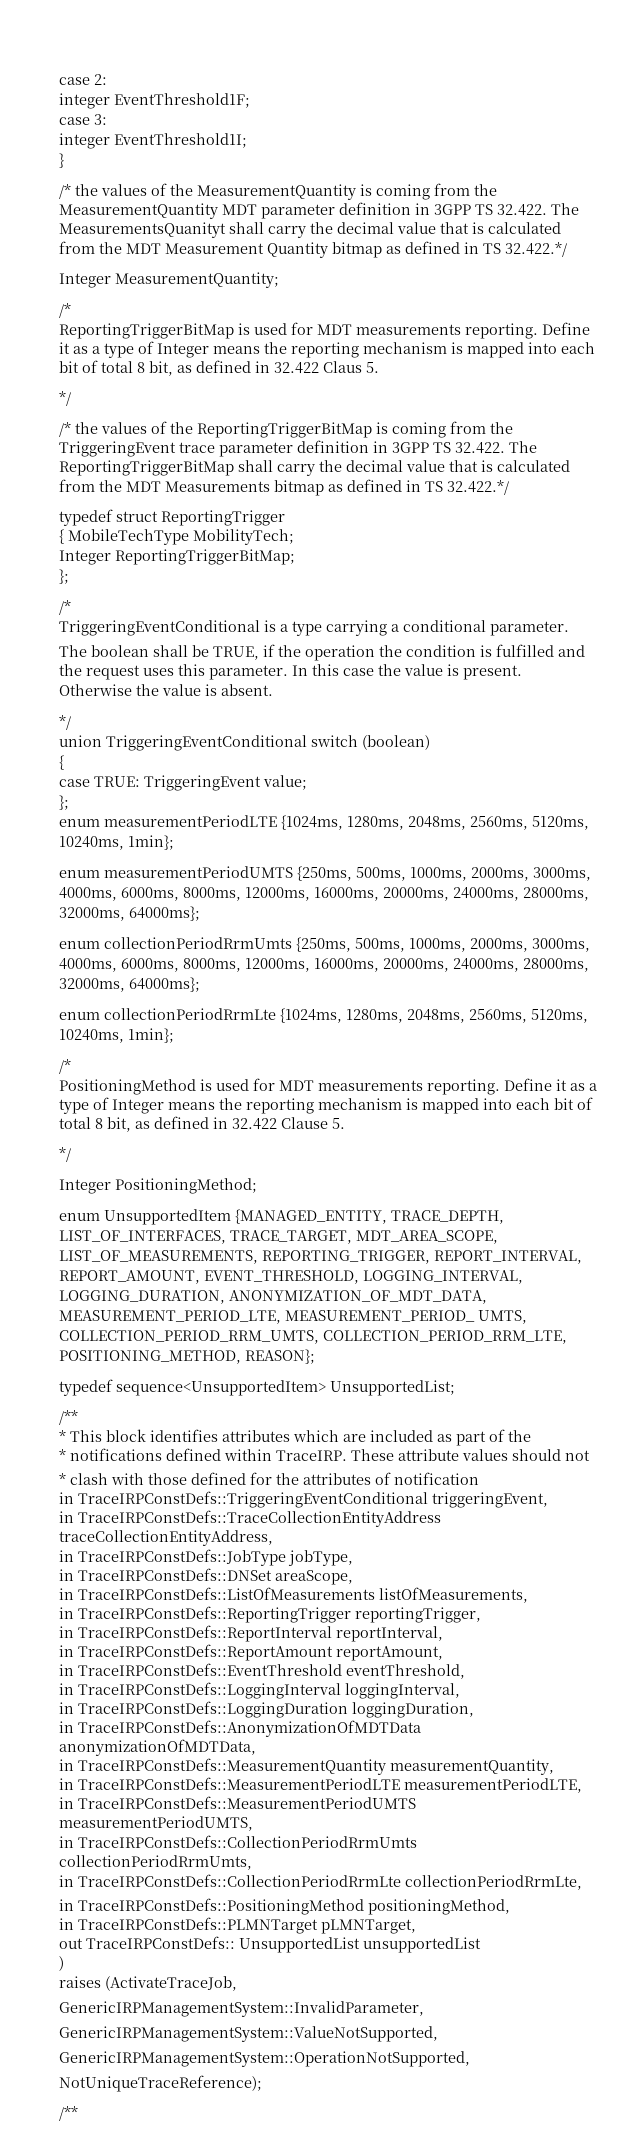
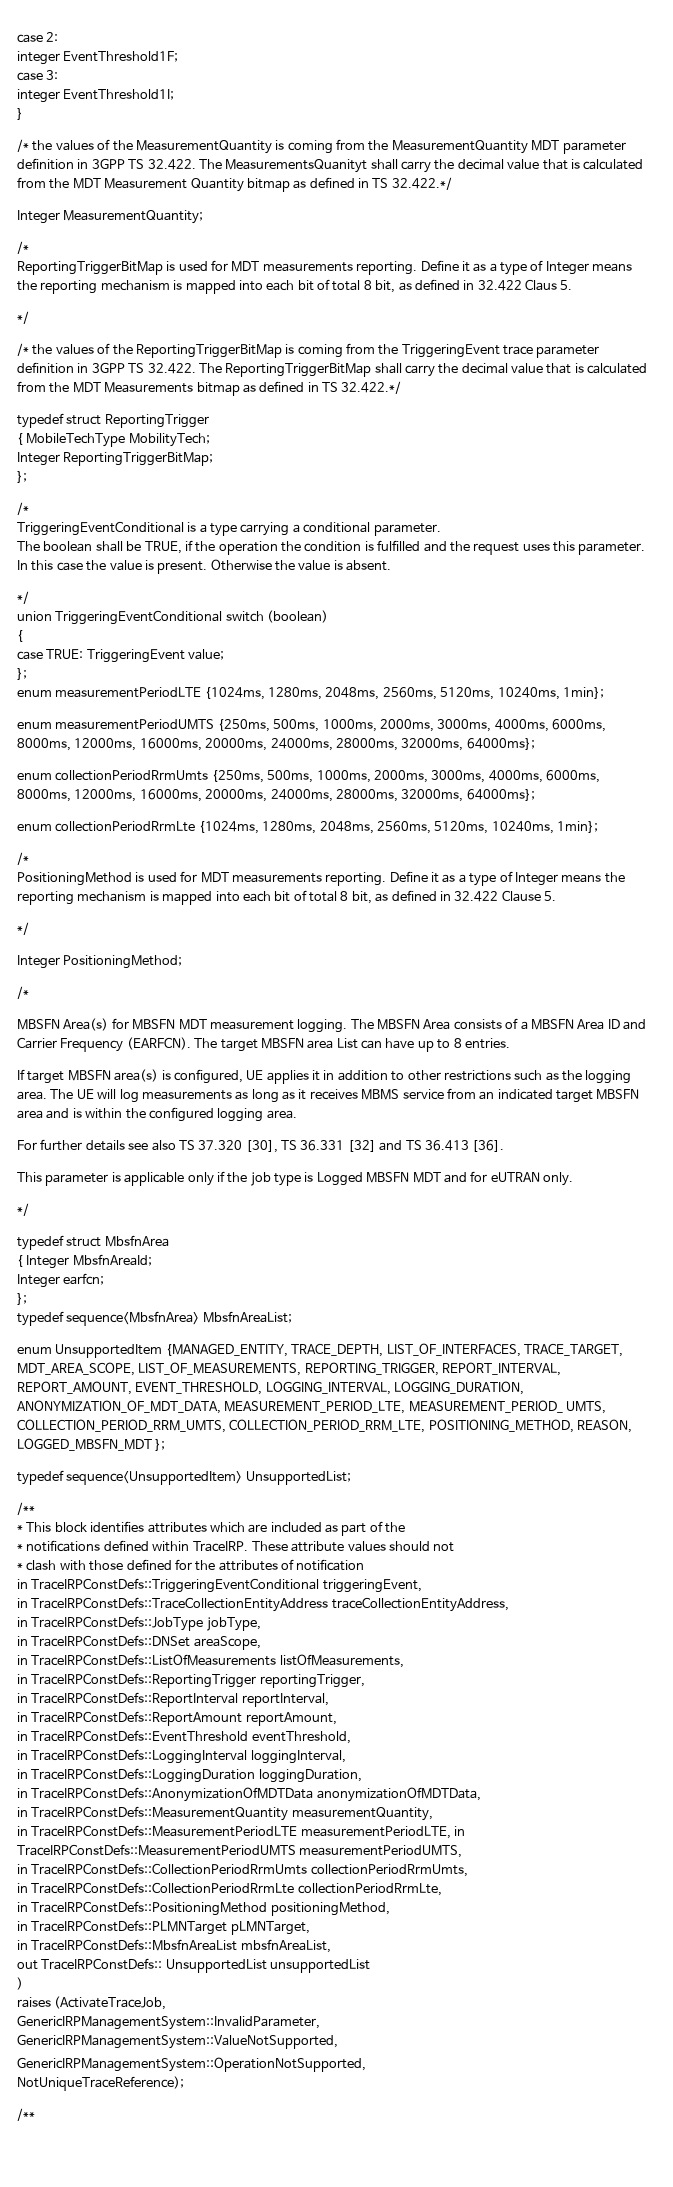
(257, 1186) none -> [17,986,29,999] [17,1018,646,1033] [17,1037,510,1052] [17,1069,632,1084] [17,1088,640,1103] [17,1107,297,1122] [17,1139,505,1153] [17,1171,573,1186] [17,1203,29,1216] [17,1235,169,1250] [17,1254,152,1269] [17,1273,105,1288] [17,1293,27,1305] [17,1311,292,1326] // /* // MBSFN Area(s) for MBSFN MDT measurement logging. The MBSFN Area consists of a MBSFN Area ID and Carrier Frequency (EARFCN). The target MBSFN area List can have up to 8 entries. // If target MBSFN area(s) is configured, UE applies it in addition to other restrictions such as the logging area. The UE will log measurements as long as it receives MBMS service from an indicated target MBSFN area and is within the configured logging area. // For further details see also TS 37.320 [30], TS 36.331 [32] and TS 36.413 [36]. // This parameter is applicable only if the job type is Logged MBSFN MDT and for eUTRAN only. // */ // typedef struct MbsfnArea // { Integer MbsfnAreaId; // Integer earfcn; // }; // typedef sequence<MbsfnArea> MbsfnAreaList;
[245,1349,315,1364] REASON}; -> [577,1419,633,1433] [17,1438,166,1451] REASON, LOGGED_MBSFN_MDT };
(416, 1926) none -> [17,1939,331,1953] // in TraceIRPConstDefs::MbsfnAreaList mbsfnAreaList,

